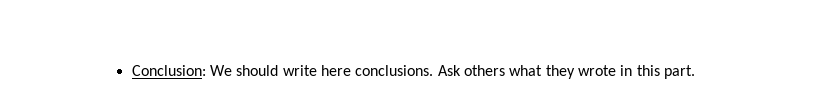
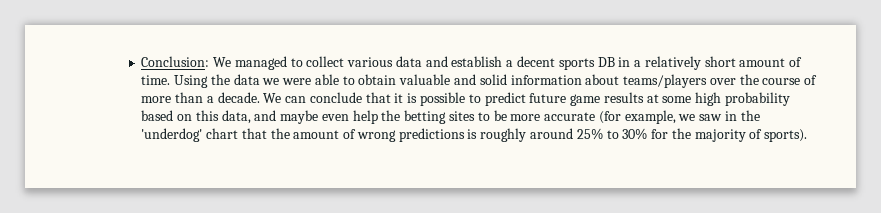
[236,65,695,79] should write here conclusions. Ask others what they wrote in this part. -> [234,56,803,70] [141,74,818,88] [141,92,790,106] [141,110,760,124] [141,128,808,142] managed to collect various data and establish a decent sports DB in a relatively short amount of time. Using the data we were able to obtain valuable and solid information about teams/players over the course of more than a decade. We can conclude that it is possible to predict future game results at some high probability based on this data, and maybe even help the betting sites to be more accurate (for example, we saw in the 'underdog' chart that the amount of wrong predictions is roughly around 25% to 30% for the majority of sports).

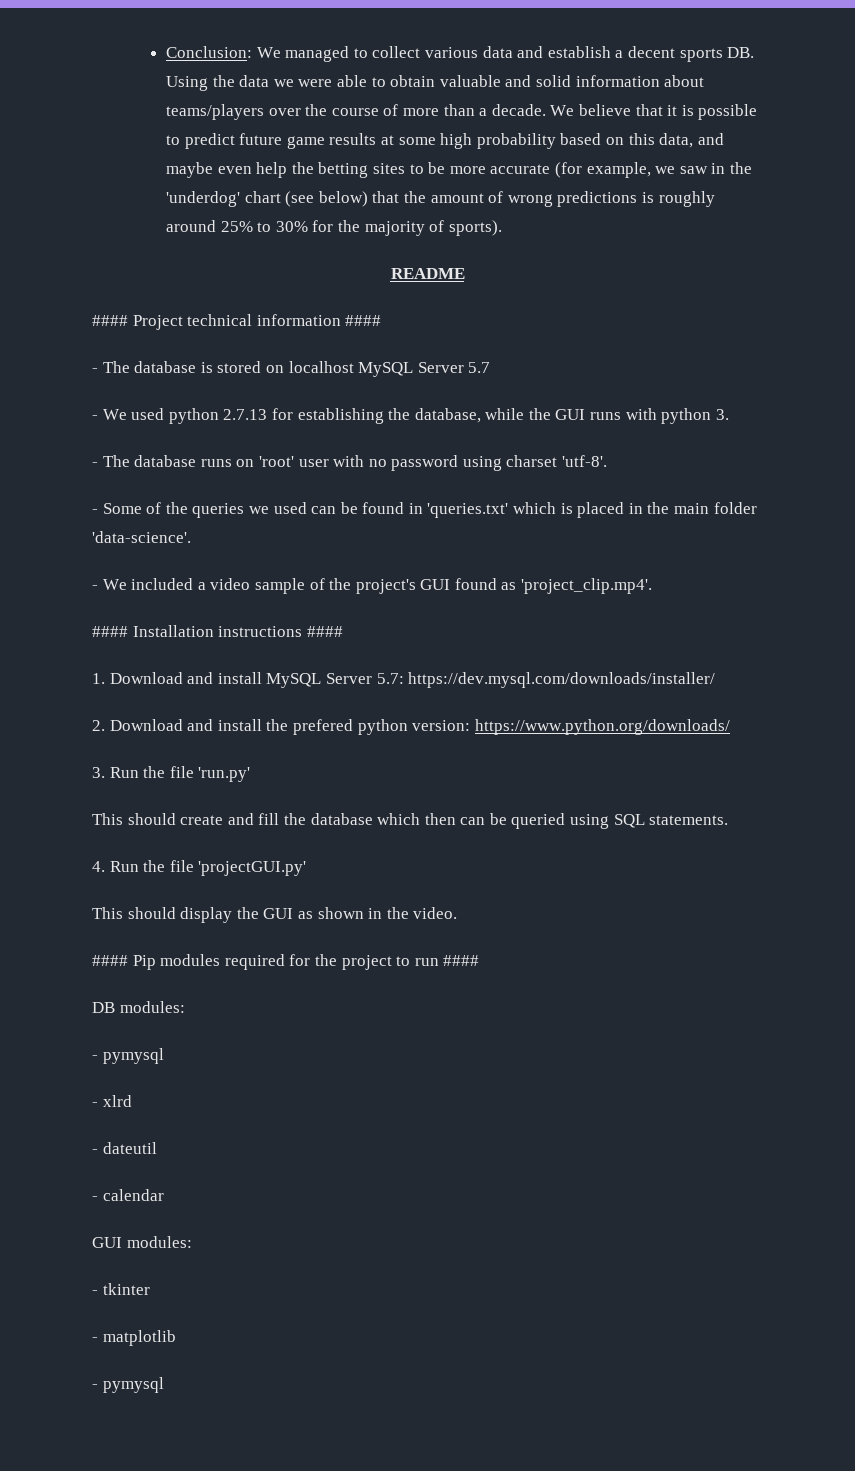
[597,56,803,70] [141,75,171,85] DB in a relatively short amount of time. -> [727,47,755,58] DB.
[285,92,362,103] can conclude -> [578,104,631,116] believe
(238, 133) none -> [285,191,368,207] (see below)
(808, 135) none -> [390,268,465,279] [92,314,382,330] [92,361,491,377] [92,408,729,424] [92,455,608,471] [92,502,757,518] [92,531,191,543] [92,578,653,594] [92,625,343,637] [92,672,716,688] [92,719,730,735] [92,766,251,782] [92,813,729,829] [92,860,307,876] [92,907,458,923] [92,954,480,970] [92,1001,185,1013] [92,1048,164,1064] [92,1095,132,1107] [92,1142,157,1154] [92,1189,164,1201] [92,1236,192,1248] [92,1283,150,1295] [92,1330,176,1346] [92,1377,164,1393] // README // #### Project technical information #### // - The database is stored on localhost MySQL Server 5.7 // - We used python 2.7.13 for establishing the database, while the GUI runs with python 3. // - The database runs on 'root' user with no password using charset 'utf-8'. // - Some of the queries we used can be found in 'queries.txt' which is placed in the main folder 'data-science'. // - We included a video sample of the project's GUI found as 'project_clip.mp4'. // #### Installation instructions #### // 1. Download and install MySQL Server 5.7: https://dev.mysql.com/downloads/installer/ // 2. Download and install the prefered python version: https://www.python.org/downloads/ // 3. Run the file 'run.py' // This should create and fill the database which then can be queried using SQL statements. // 4. Run the file 'projectGUI.py' // This should display the GUI as shown in the video. // #### Pip modules required for the project to run #### // DB modules: // - pymysql // - xlrd // - dateutil // - calendar // GUI modules: // - tkinter // - matplotlib // - pymysql

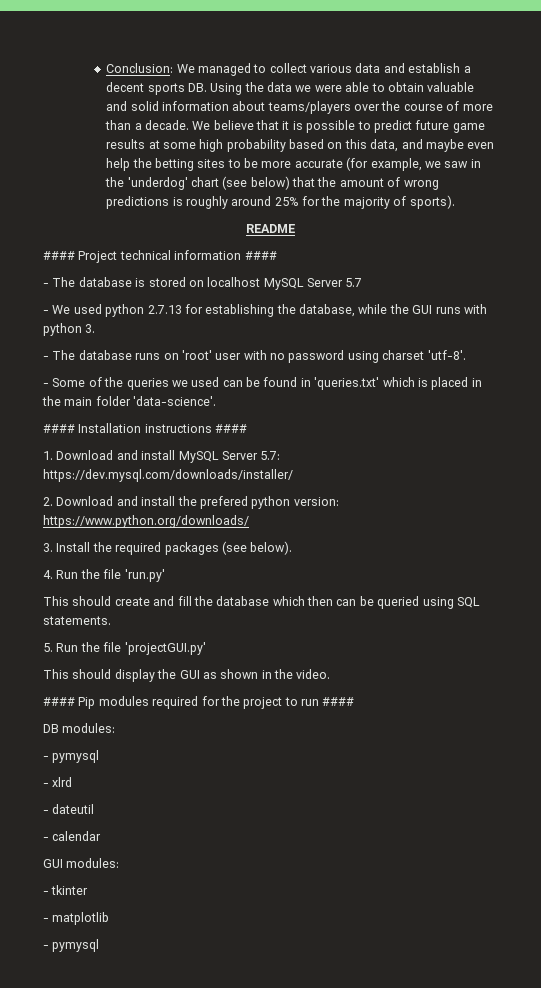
[257,221,308,232] to 30% -> (299, 201) none
[92,578,653,594] // - We included a video sample of the project's GUI found as 'project_clip.mp4'. -> (217, 401) none
(105, 772) none -> [56,541,293,555] [43,570,53,579] Install the required packages (see below). // 4.
[92,861,105,872] 4. -> [43,643,53,652] 5.

